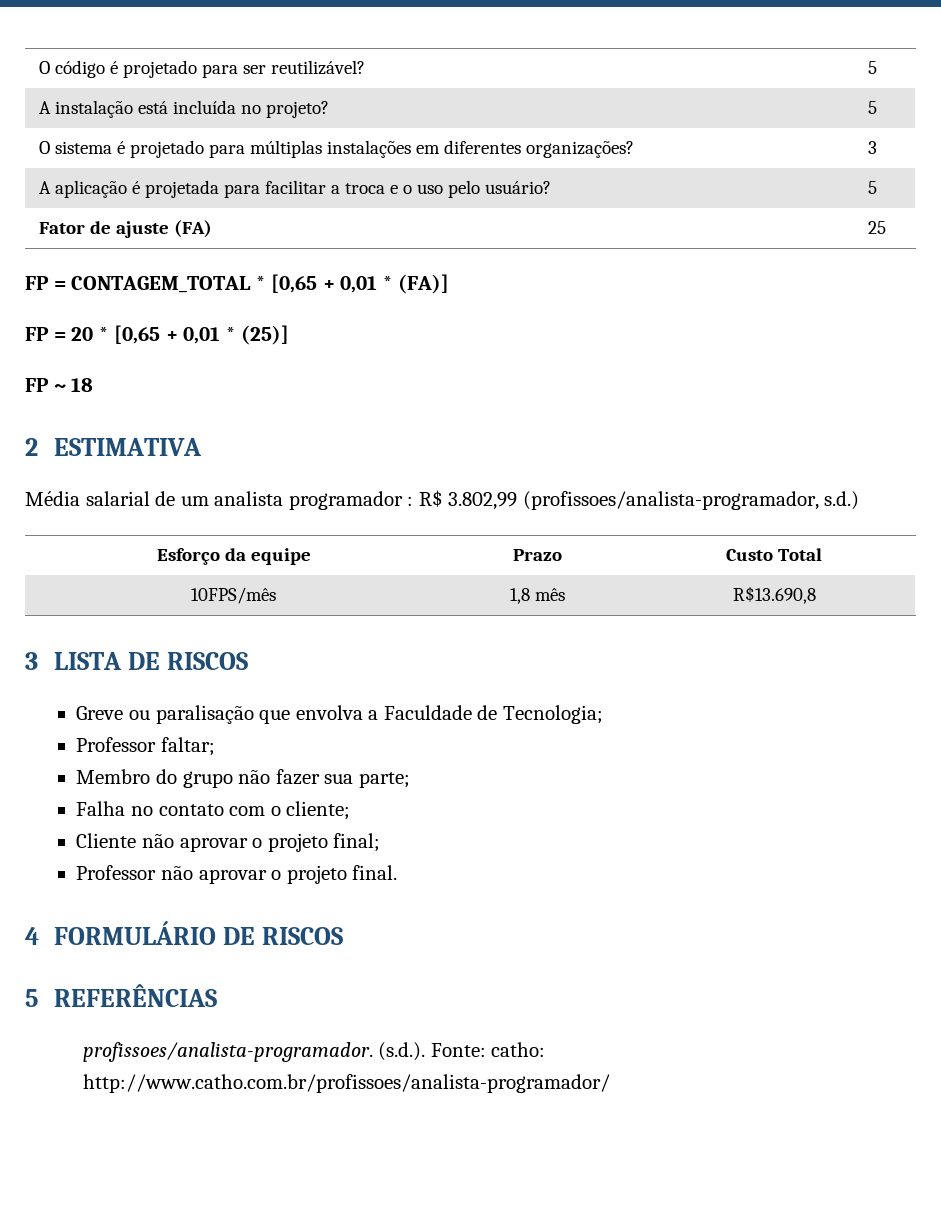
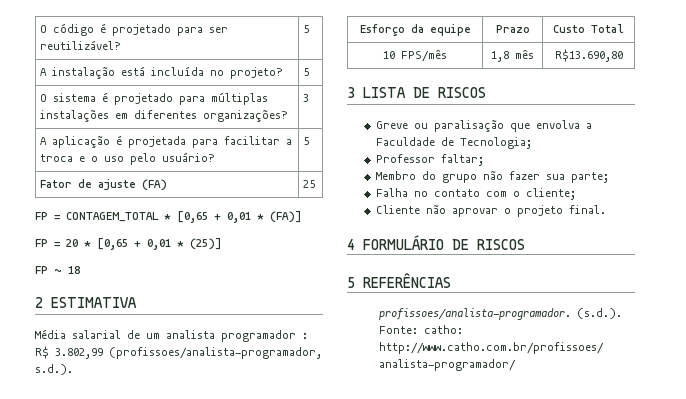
[824,491,860,510] s.d.) -> [35,364,73,375] s.d.).
[191,587,276,604] 10FPS/mês -> [383,49,447,62] 10 FPS/mês
[732,586,816,604] R$13.690,8 -> [554,49,623,62] R$13.690,80
[333,833,381,852] [76,865,347,884] final; // Professor não aprovar o projeto -> (563, 211) none

